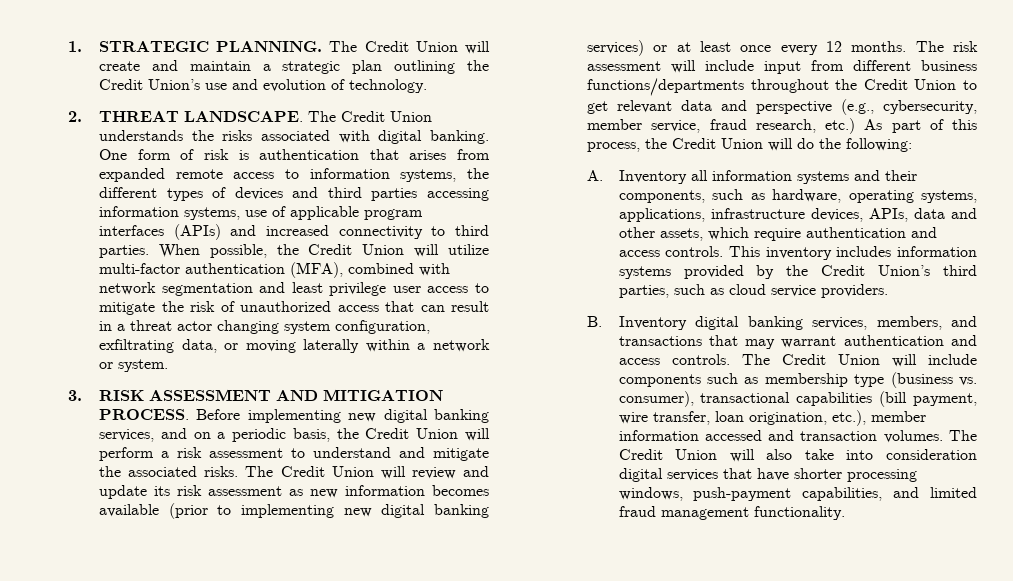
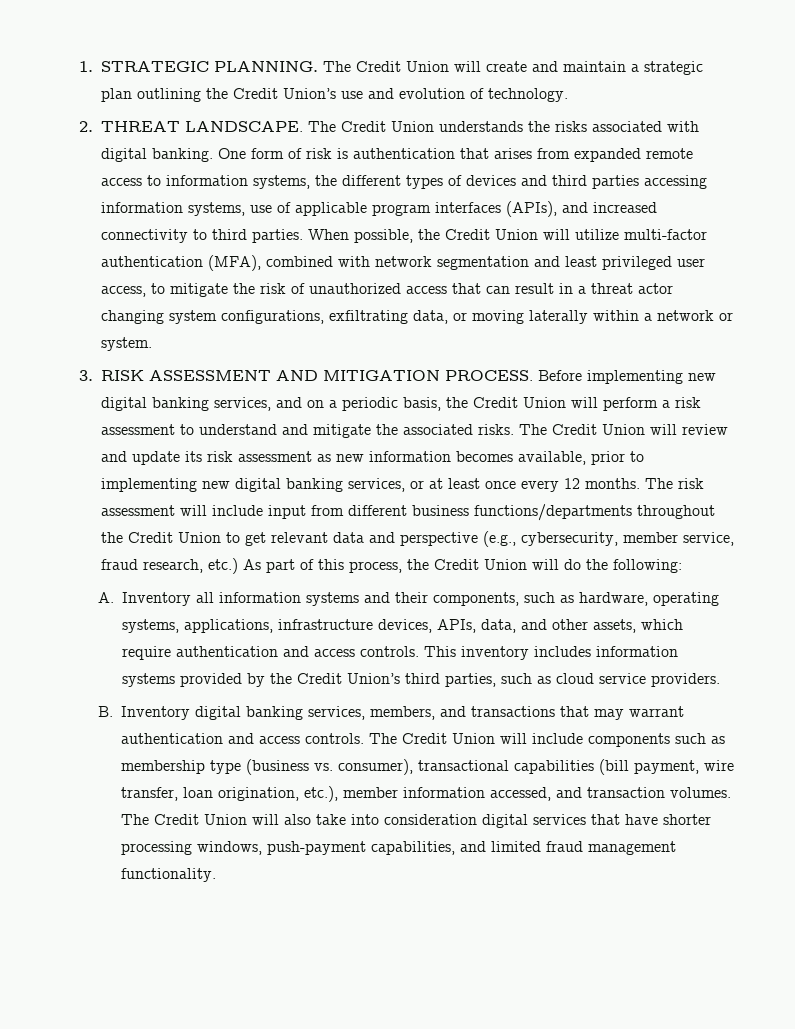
[173,224,221,240] (APIs) -> [505,201,557,217] (APIs),
[329,282,469,296] privilege user access -> [601,256,705,270] [100,286,146,297] privileged user access,
[335,320,431,334] configuration, -> [220,310,324,324] configurations,
[99,503,208,519] available (prior -> [517,451,625,465] available, prior
[587,40,645,56] services) -> [347,478,405,492] services,
[913,208,945,219] data -> [480,619,516,633] data,
[704,430,762,441] accessed -> [489,787,551,801] accessed,

